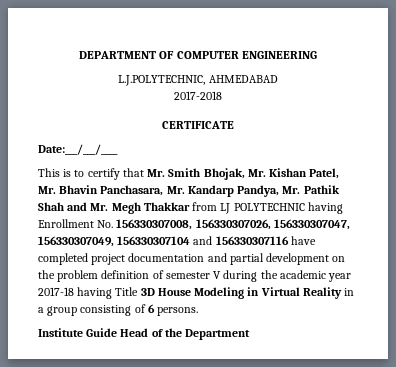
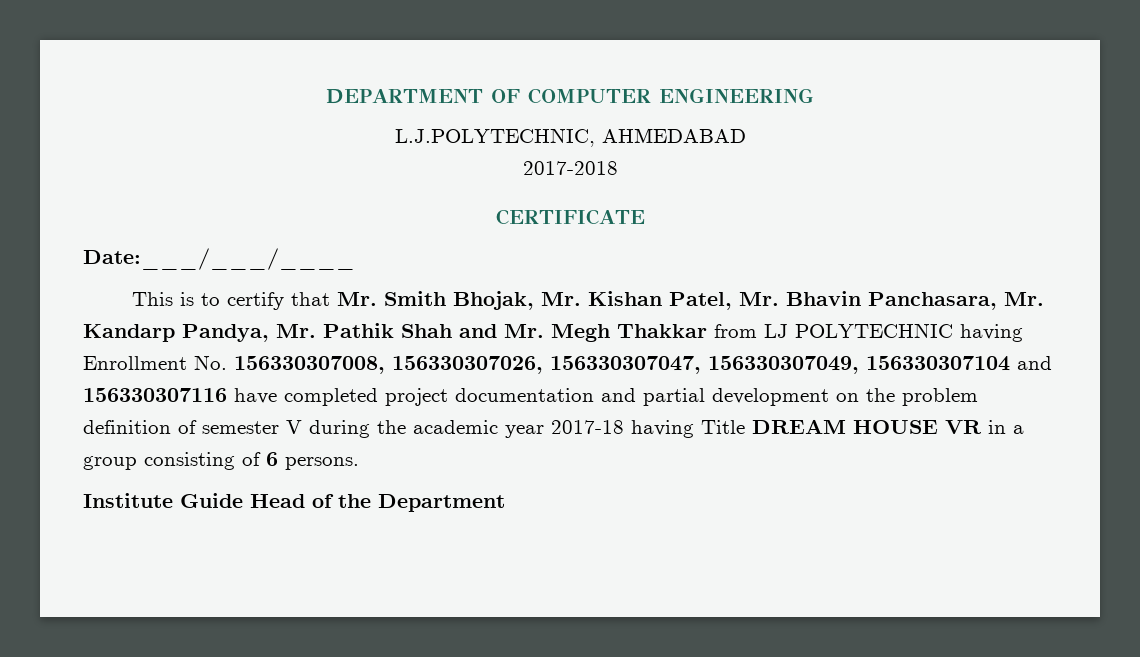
[140,287,342,299] 3D House Modeling in Virtual Reality -> [752,419,982,434] DREAM HOUSE VR

